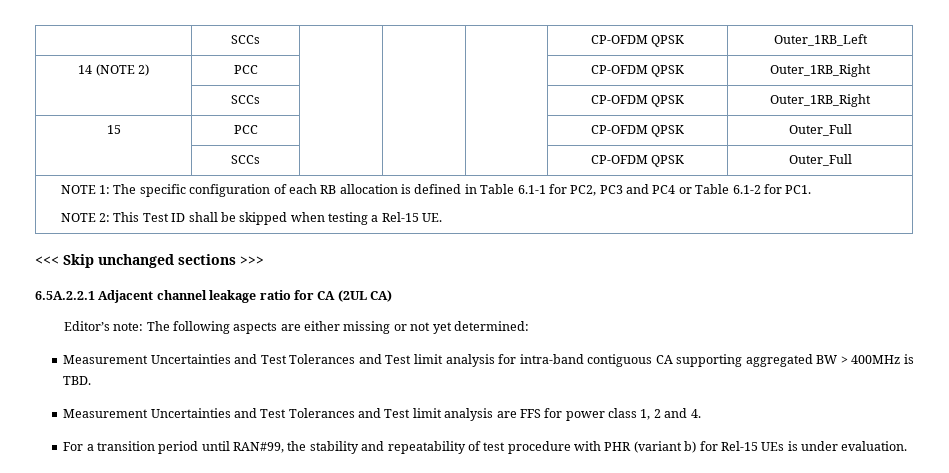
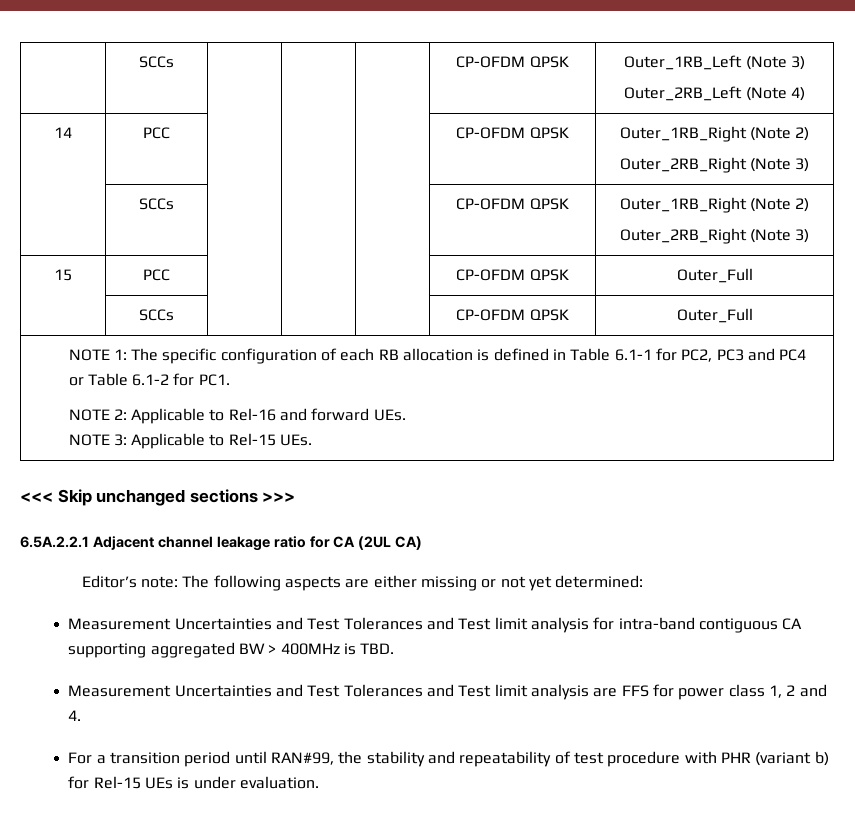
(868, 40) none -> [745,56,805,70] [624,86,805,101] (Note 3) // Outer_2RB_Left (Note 4)
[95,64,149,76] (NOTE 2) -> (72, 132) none
(871, 70) none -> [750,127,810,141] [619,157,810,173] (Note 2) // Outer_2RB_Right (Note 3)
(871, 100) none -> [750,198,810,212] [619,228,810,244] (Note 2) // Outer_2RB_Right (Note 3)
[113,212,443,225] This Test ID shall be skipped when testing a Rel-15 UE. -> [131,408,406,424] [68,433,313,449] Applicable to Rel-16 and forward UEs. // NOTE 3: Applicable to Rel-15 UEs.

